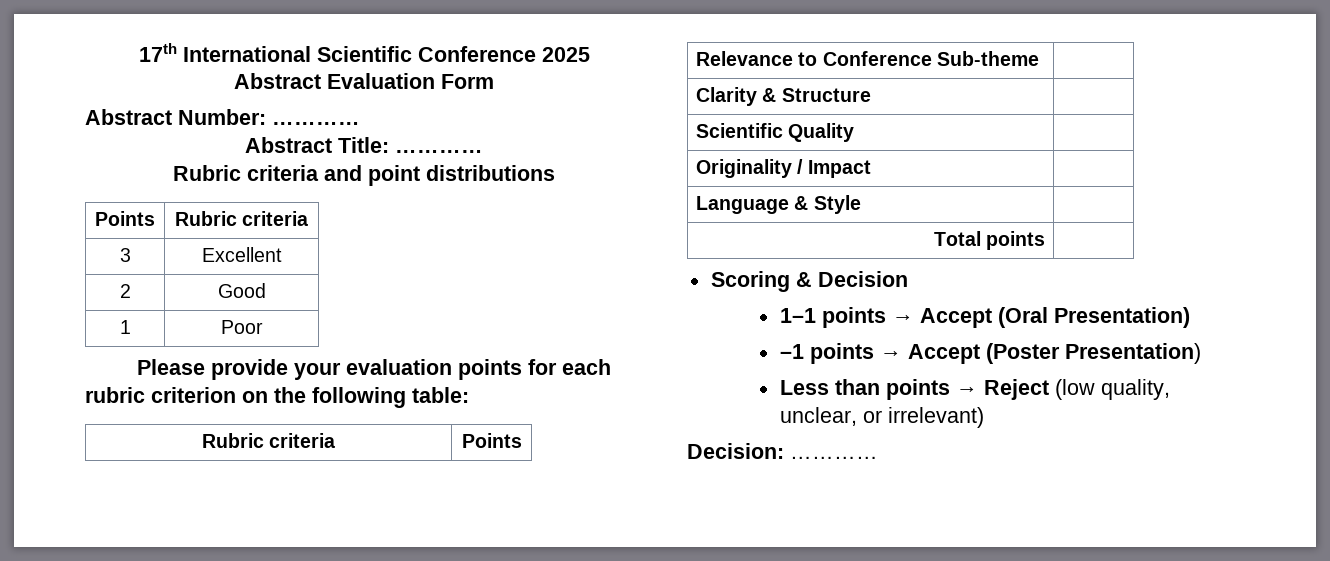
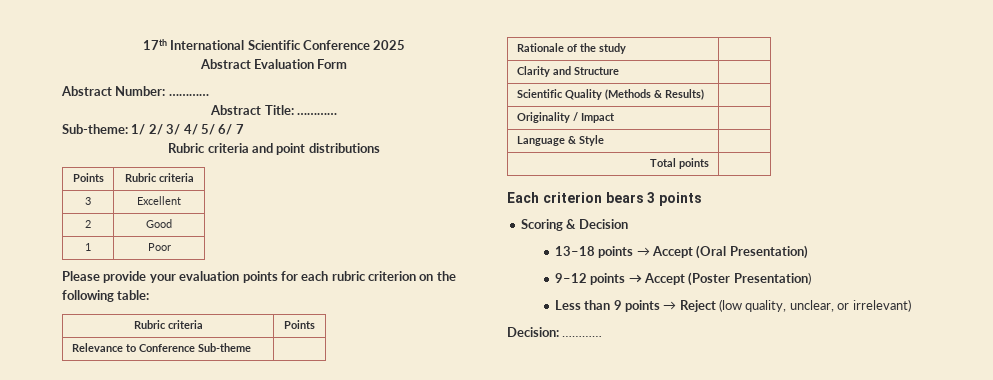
(483, 151) none -> [62,124,244,135] // Sub-theme: 1/ 2/ 3/ 4/ 5/ 6/ 7
(1039, 58) none -> [516,43,626,54] // Rationale of the study |
[762,88,777,102] & -> [552,66,571,75] and
(855, 132) none -> [604,89,704,100] (Methods & Results)
(1045, 240) none -> [507,192,703,206] // Each criterion bears 3 points
[779,308,816,323] 1–1 -> [554,246,595,256] 13–18
[779,344,804,359] –1 -> [554,273,587,283] 9–12
(880, 387) none -> [613,300,622,310] 9

